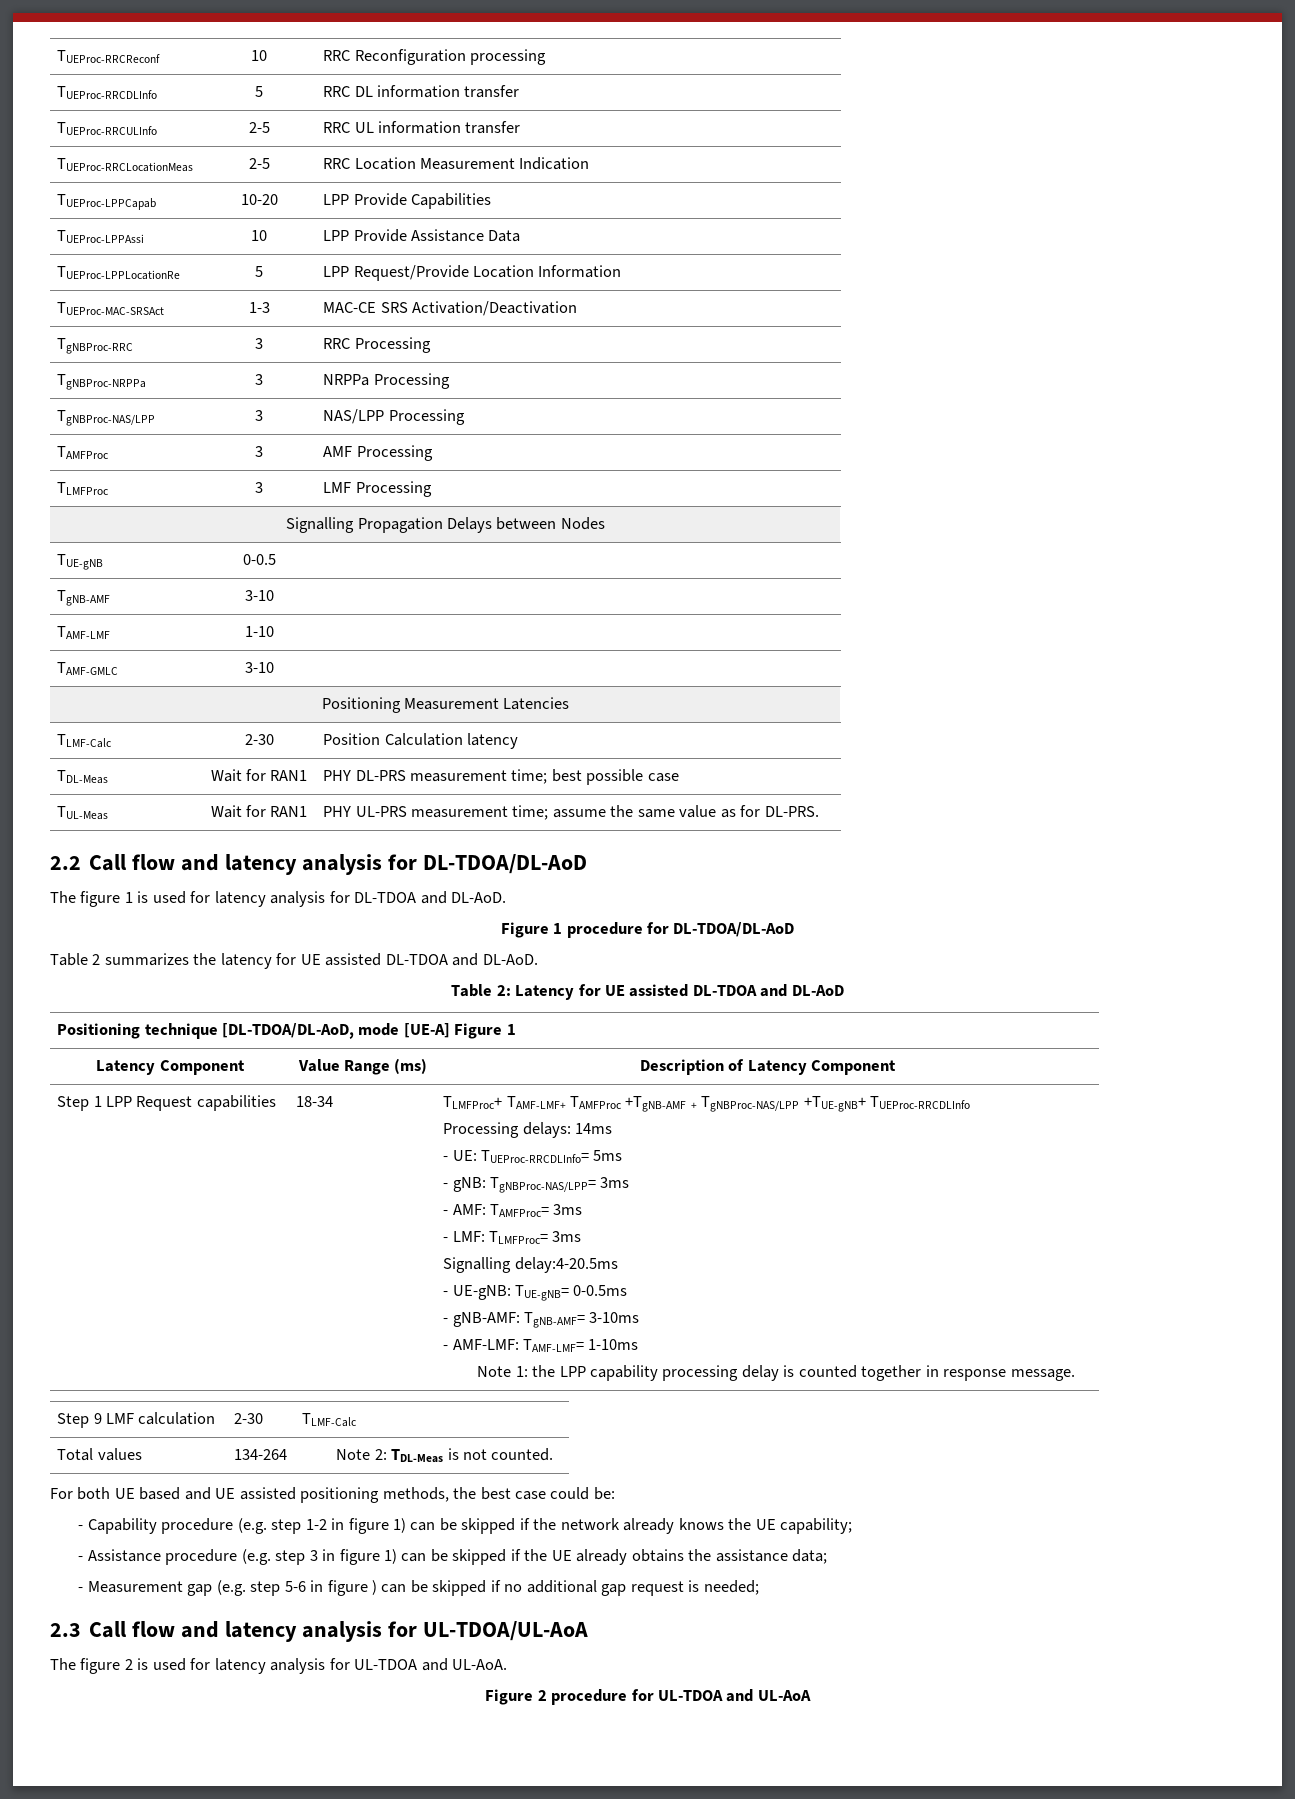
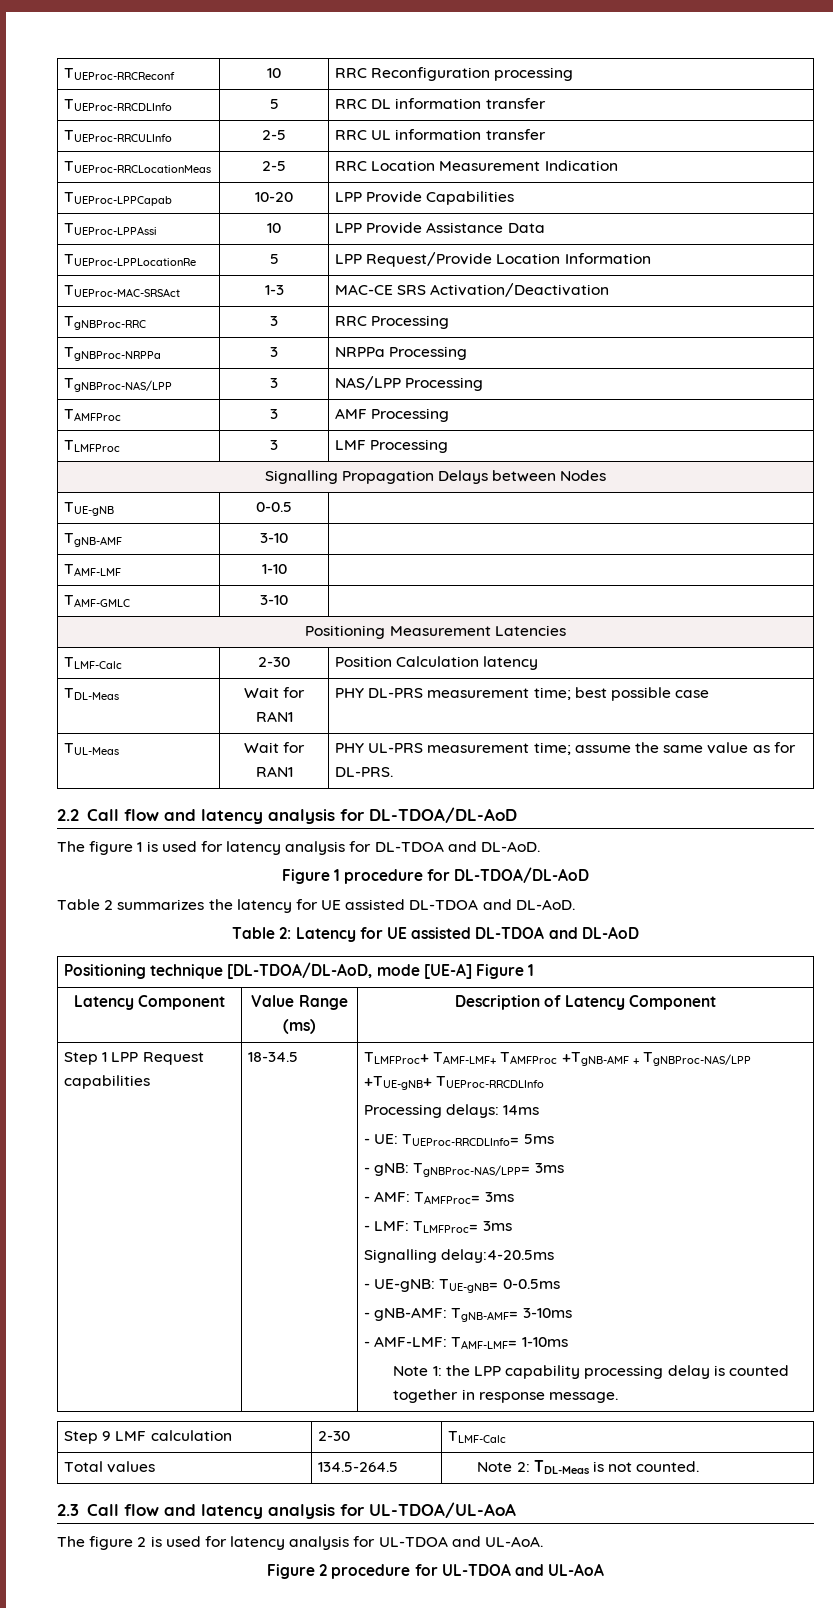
[296,1096,334,1107] 18-34 -> [248,1052,299,1062] 18-34.5
[234,1449,288,1460] 134-264 -> [318,1462,399,1472] 134.5-264.5
[50,1487,615,1503] [78,1518,852,1534] [78,1549,827,1565] [78,1580,759,1596] // For both UE based and UE assisted positioning methods, the best case could be: // - Capability procedure (e.g. step 1-2 in figure 1) can be skipped if the network already knows the UE capability; // - Assistance procedure (e.g. step 3 in figure 1) can be skipped if the UE already obtains the assistance data; // - Measurement gap (e.g. step 5-6 in figure ) can be skipped if no additional gap request is needed; -> (700, 1466) none

